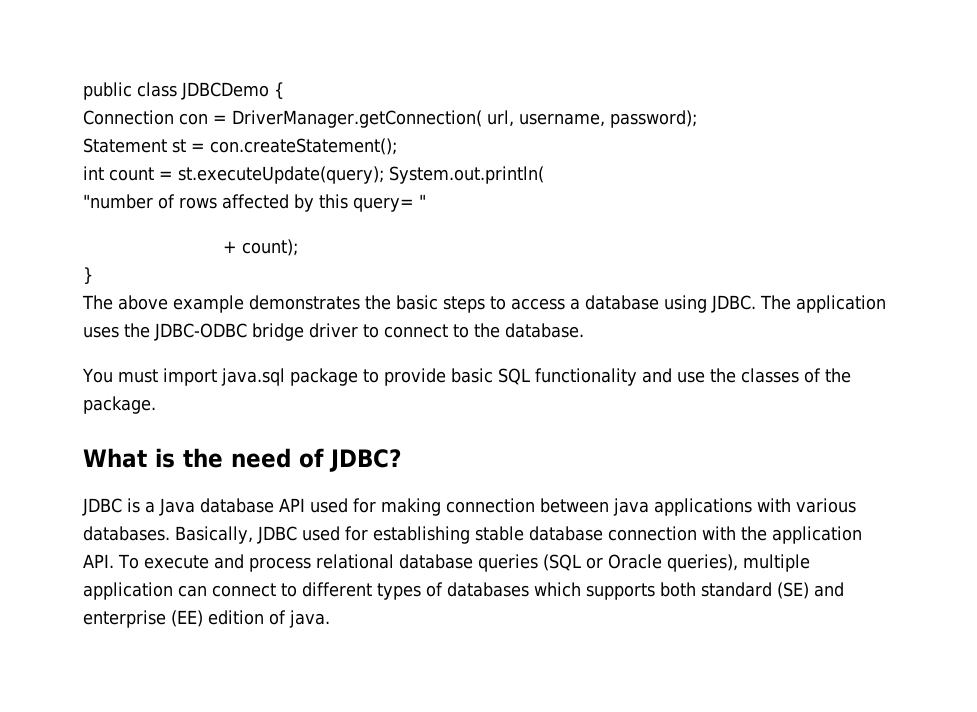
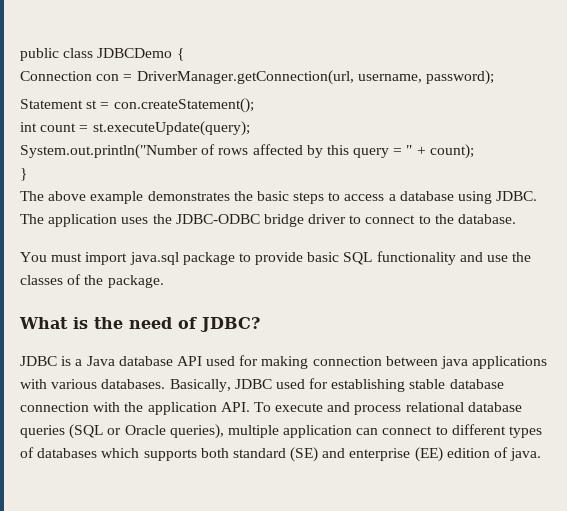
[232,110,514,128] DriverManager.getConnection( url, -> [136,70,354,85] DriverManager.getConnection(url,
[389,166,544,184] [83,194,153,209] System.out.println( // "number -> [20,144,198,159] // System.out.println("Number
[353,197,414,212] query= -> [353,148,403,158] query =
(426, 201) // -> (413, 150) none

